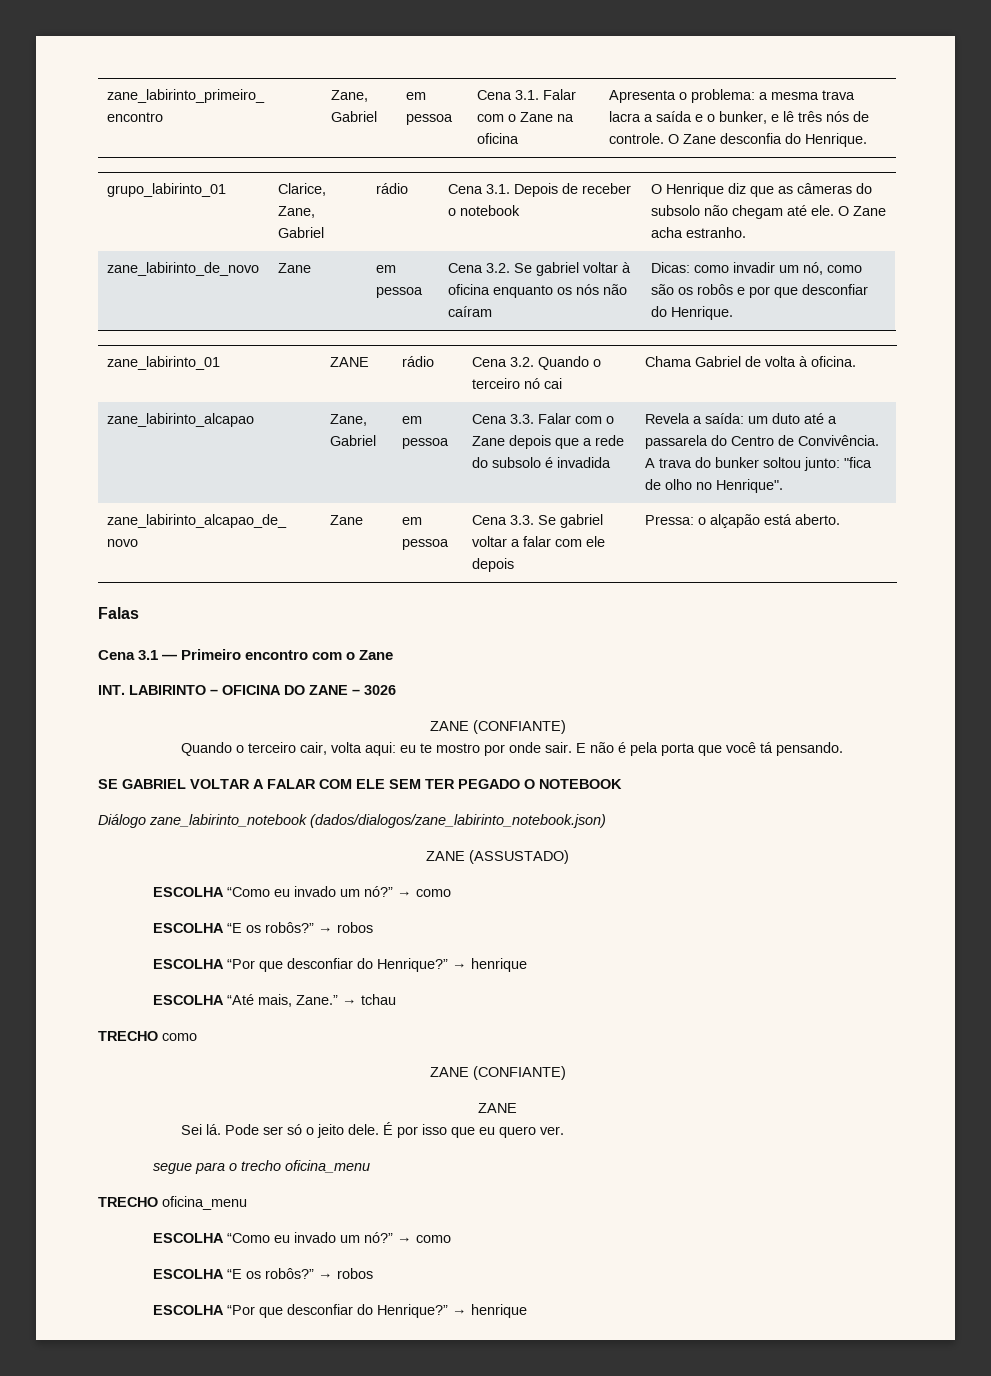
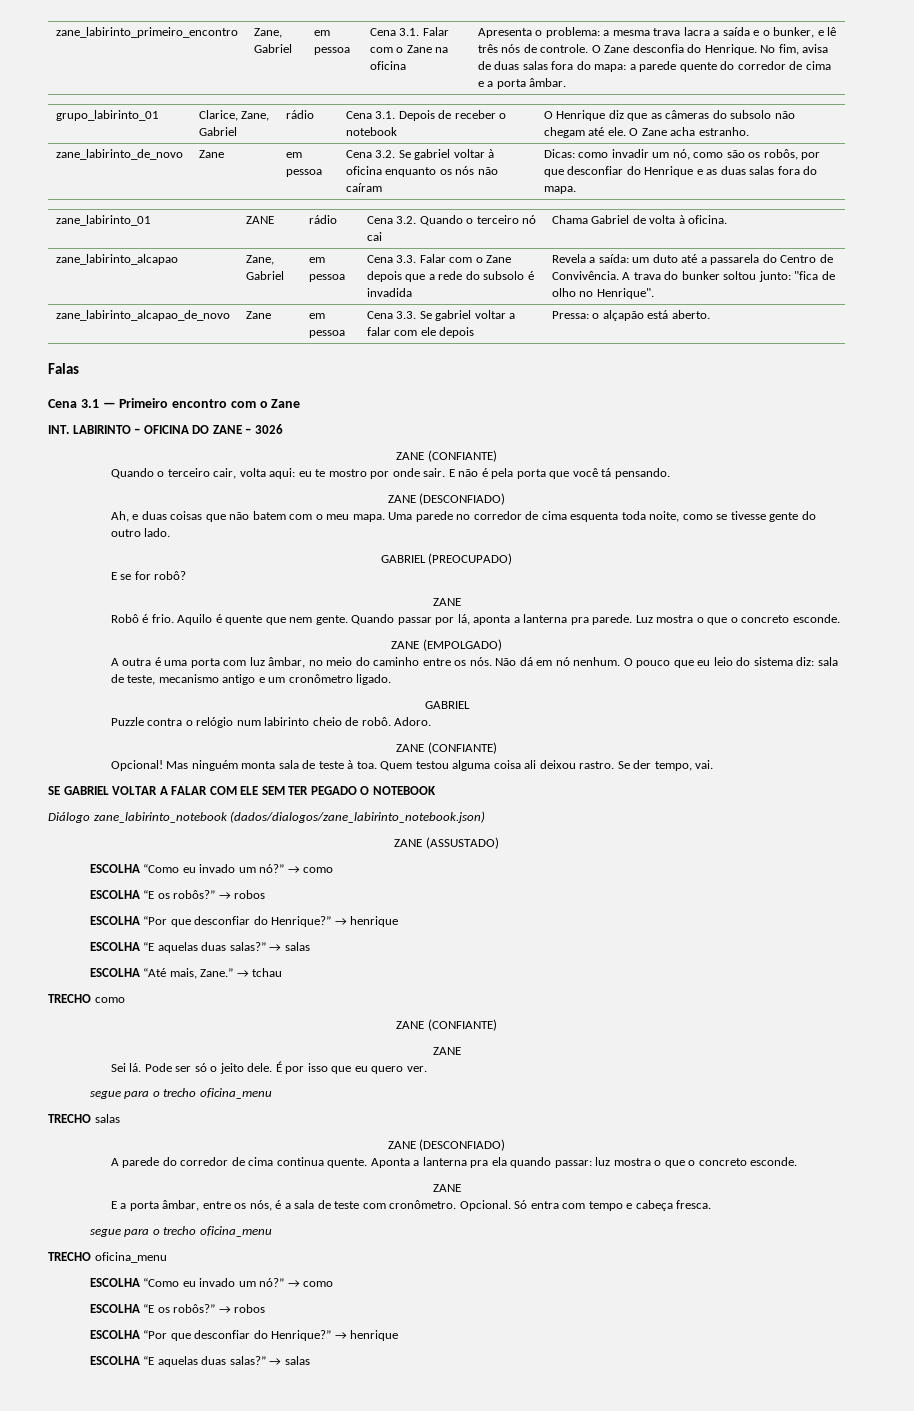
(868, 140) none -> [760,44,829,55] [477,61,831,72] [477,78,567,89] No fim, avisa de duas salas fora do mapa: a parede quente do corredor de cima e a porta âmbar.
[697,284,746,295] robôs e -> [763,149,798,160] robôs,
[671,306,734,320] Henrique. -> [644,166,818,177] [543,186,576,194] Henrique e as duas salas fora do mapa.
(844, 749) none -> [387,493,506,505] [110,511,816,522] [110,528,171,537] [380,553,513,565] [110,571,187,580] [432,598,461,606] [110,614,840,625] [391,639,502,651] [110,657,838,668] [110,674,392,685] [424,701,470,709] [110,717,432,728] [396,742,497,754] [110,760,714,771] // ZANE (DESCONFIADO) // Ah, e duas coisas que não batem com o meu mapa. Uma parede no corredor de cima esquenta toda noite, como se tivesse gente do outro lado. // GABRIEL (PREOCUPADO) // E se for robô? // ZANE // Robô é frio. Aquilo é quente que nem gente. Quando passar por lá, aponta a lanterna pra parede. Luz mostra o que o concreto esconde. // ZANE (EMPOLGADO) // A outra é uma porta com luz âmbar, no meio do caminho entre os nós. Não dá em nó nenhum. O pouco que eu leio do sistema diz: sala de teste, mecanismo antigo e um cronômetro ligado. // GABRIEL // Puzzle contra o relógio num labirinto cheio de robô. Adoro. // ZANE (CONFIANTE) // Opcional! Mas ninguém monta sala de teste à toa. Quem testou alguma coisa ali deixou rastro. Se der tempo, vai.
(528, 965) none -> [89,942,310,953] // ESCOLHA “E aquelas duas salas?” → salas
(371, 1166) none -> [48,1114,120,1123] [387,1139,506,1151] [110,1157,798,1168] [432,1184,461,1192] [110,1200,712,1211] [89,1226,272,1237] // TRECHO salas // ZANE (DESCONFIADO) // A parede do corredor de cima continua quente. Aponta a lanterna pra ela quando passar: luz mostra o que o concreto esconde. // ZANE // E a porta âmbar, entre os nós, é a sala de teste com cronômetro. Opcional. Só entra com tempo e cabeça fresca. // segue para o trecho oficina_menu
(528, 1311) none -> [89,1356,310,1367] // ESCOLHA “E aquelas duas salas?” → salas

